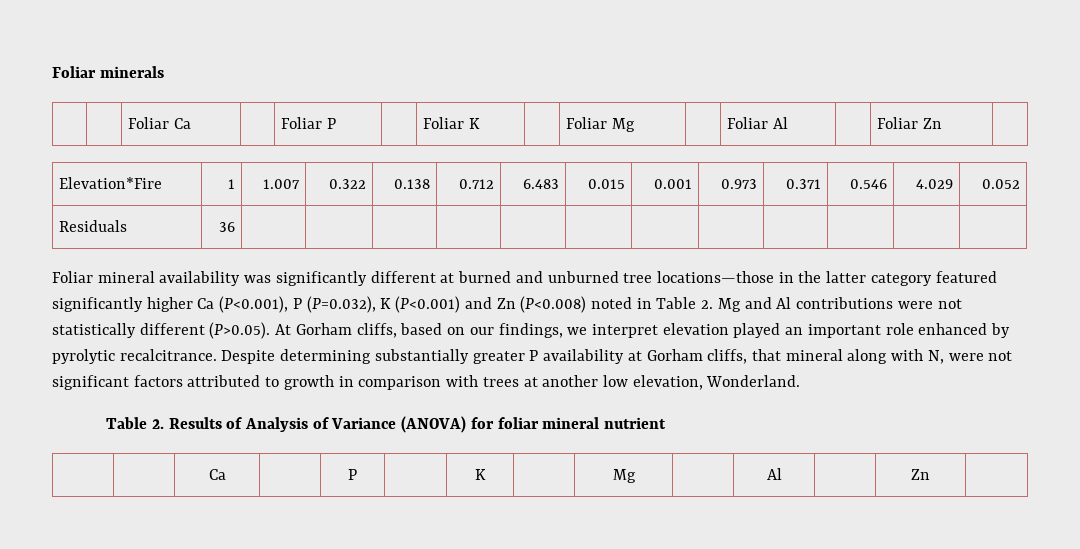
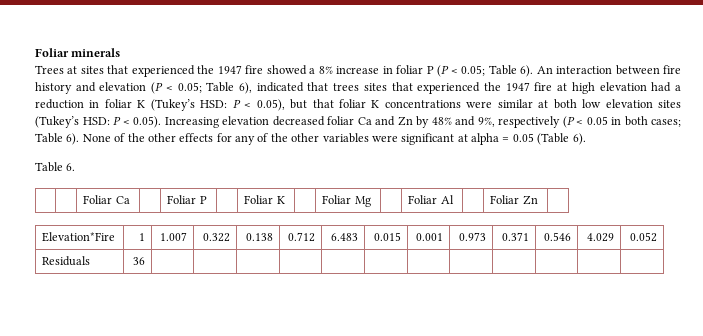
(164, 72) none -> [35,65,681,77] [35,82,681,94] [35,99,681,111] [35,116,681,128] [35,133,586,145] [35,162,76,172] // Trees at sites that experienced the 1947 fire showed a 8% increase in foliar P (P < 0.05; Table 6). An interaction between fire history and elevation (P < 0.05; Table 6), indicated that trees sites that experienced the 1947 fire at high elevation had a reduction in foliar K (Tukey’s HSD: P < 0.05), but that foliar K concentrations were similar at both low elevation sites (Tukey’s HSD: P < 0.05). Increasing elevation decreased foliar Ca and Zn by 48% and 9%, respectively (P < 0.05 in both cases; Table 6). None of the other effects for any of the other variables were significant at alpha = 0.05 (Table 6). // Table 6.
[52,271,997,286] [52,296,962,313] [52,322,1011,339] [52,349,1013,364] [52,375,801,390] [106,416,667,433] [208,469,226,480] [348,469,357,480] [475,469,486,480] [612,469,636,483] [766,468,782,480] [911,469,930,480] // Foliar mineral availability was significantly different at burned and unburned tree locations—those in the latter category featured significantly higher Ca (P<0.001), P (P=0.032), K (P<0.001) and Zn (P<0.008) noted in Table 2. Mg and Al contributions were not statistically different (P>0.05). At Gorham cliffs, based on our findings, we interpret elevation played an important role enhanced by pyrolytic recalcitrance. Despite determining substantially greater P availability at Gorham cliffs, that mineral along with N, were not significant factors attributed to growth in comparison with trees at another low elevation, Wonderland. // Table 2. Results of Analysis of Variance (ANOVA) for foliar mineral nutrient // | | Ca | | P | | K | | Mg | | Al | | Zn | -> (145, 261) none

